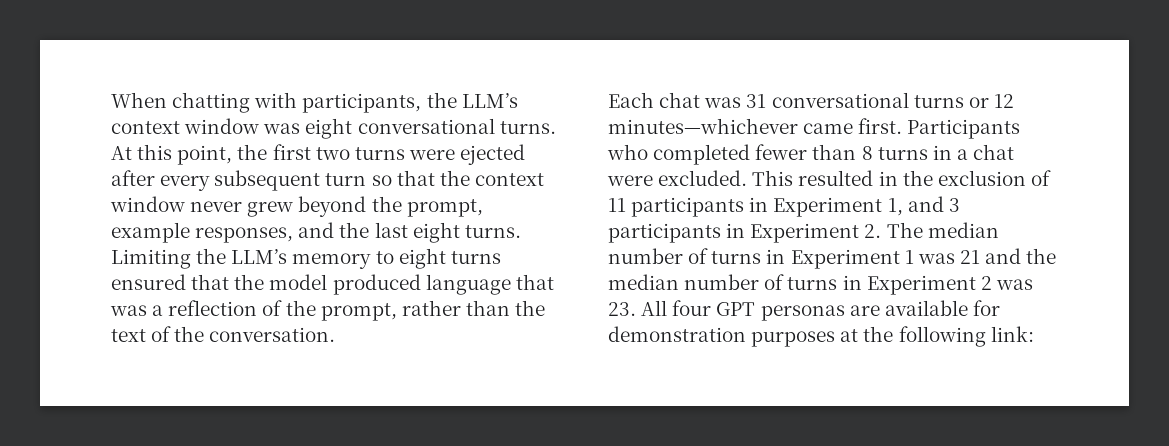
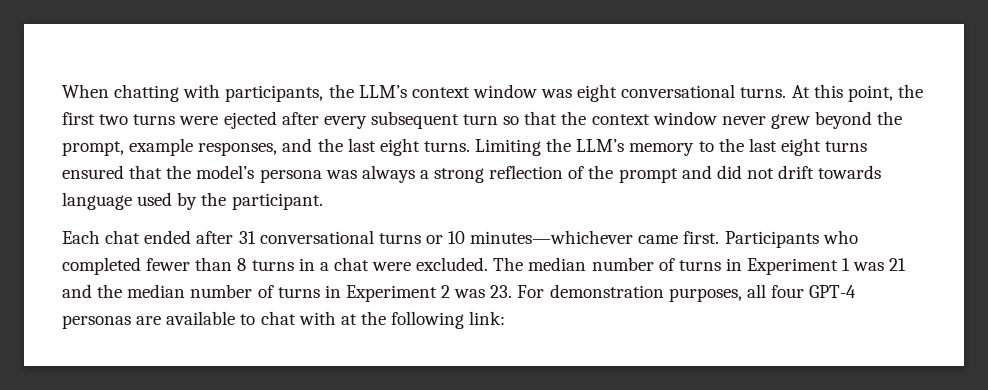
(394, 257) none -> [718,138,777,152] the last
[269,274,554,295] [110,300,546,321] [111,326,336,342] model produced language that was a reflection of the prompt, rather than the text of the conversation. -> [196,165,882,183] [62,192,323,210] model’s persona was always a strong reflection of the prompt and did not drift towards language used by the participant.
[704,97,742,108] was -> [144,230,234,244] ended after
[993,94,1014,108] 12 -> [448,231,466,244] 10
[752,170,1051,186] [608,196,960,217] [608,223,882,243] This resulted in the exclusion of 11 participants in Experiment 1, and 3 participants in Experiment 2. -> (489, 264) none
[641,300,1000,321] [608,326,836,347] All four GPT personas are available for demonstration purposes -> [517,284,857,302] [62,311,336,329] For demonstration purposes, all four GPT-4 personas are available to chat with

